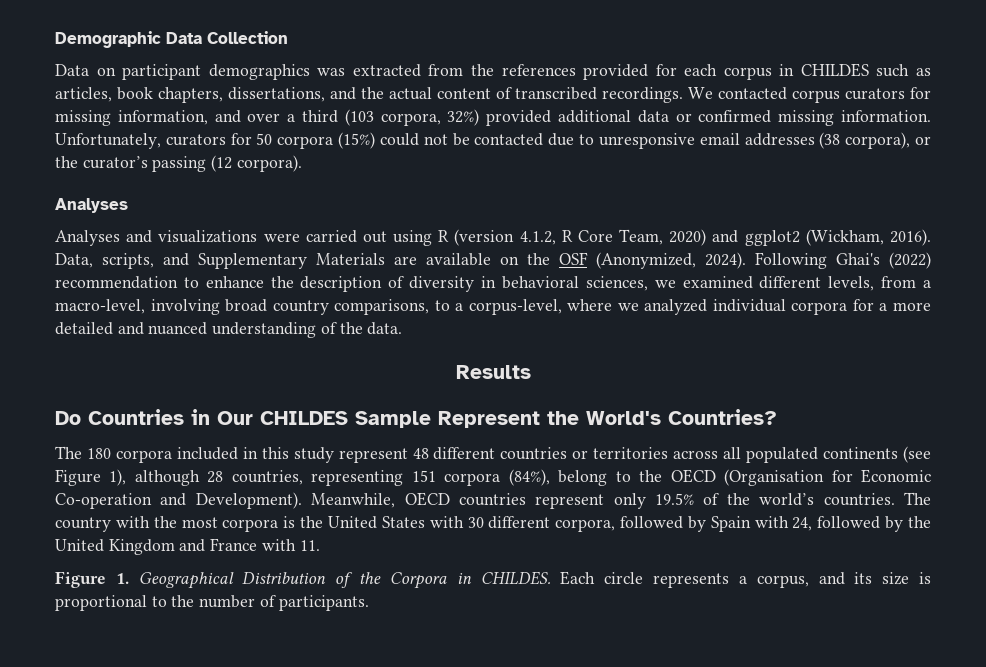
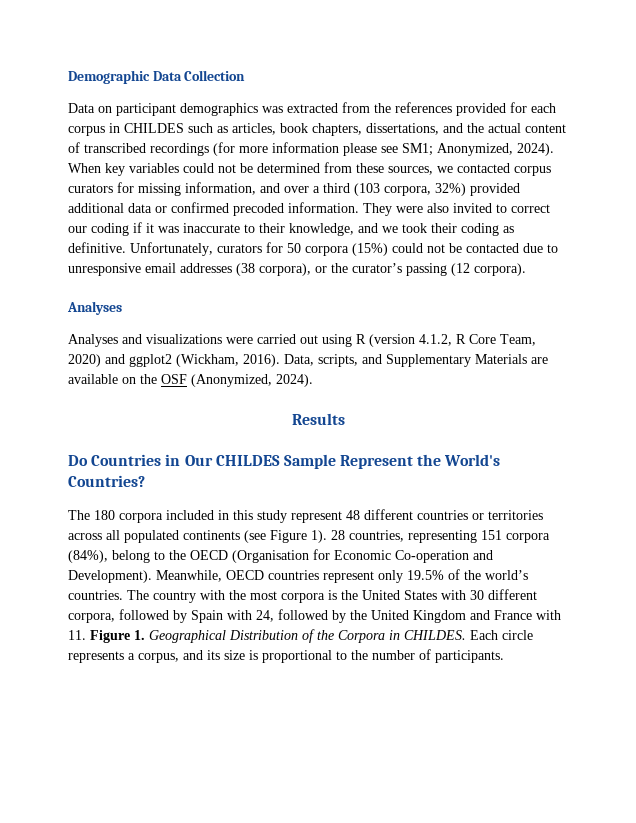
[602,87,713,103] recordings. We -> [150,142,554,156] [68,162,453,176] recordings (for more information please see SM1; Anonymized, 2024). When key variables could not be determined from these sources, we
[778,110,931,126] missing information. -> [233,202,550,216] [68,222,514,236] [68,242,126,253] precoded information. They were also invited to correct our coding if it was inaccurate to their knowledge, and we took their coding as definitive.
[755,252,931,269] [55,276,932,292] [55,299,931,315] [55,322,403,338] Following Ghai's (2022) recommendation to enhance the description of diversity in behavioral sciences, we examined different levels, from a macro-level, involving broad country comparisons, to a corpus-level, where we analyzed individual corpora for a more detailed and nuanced understanding of the data. -> (313, 380) none
[109,469,200,486] 1), although -> [311,530,327,543] 1).
(320, 545) // -> (86, 635) none

